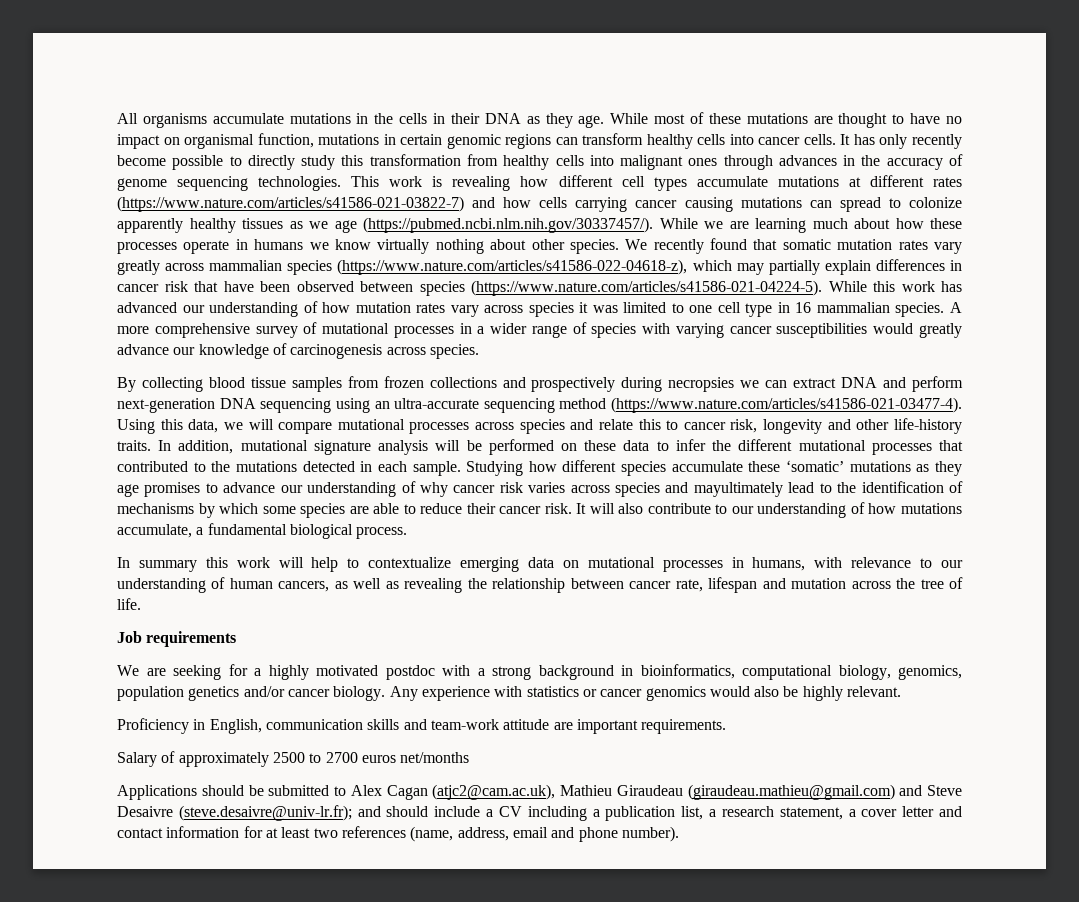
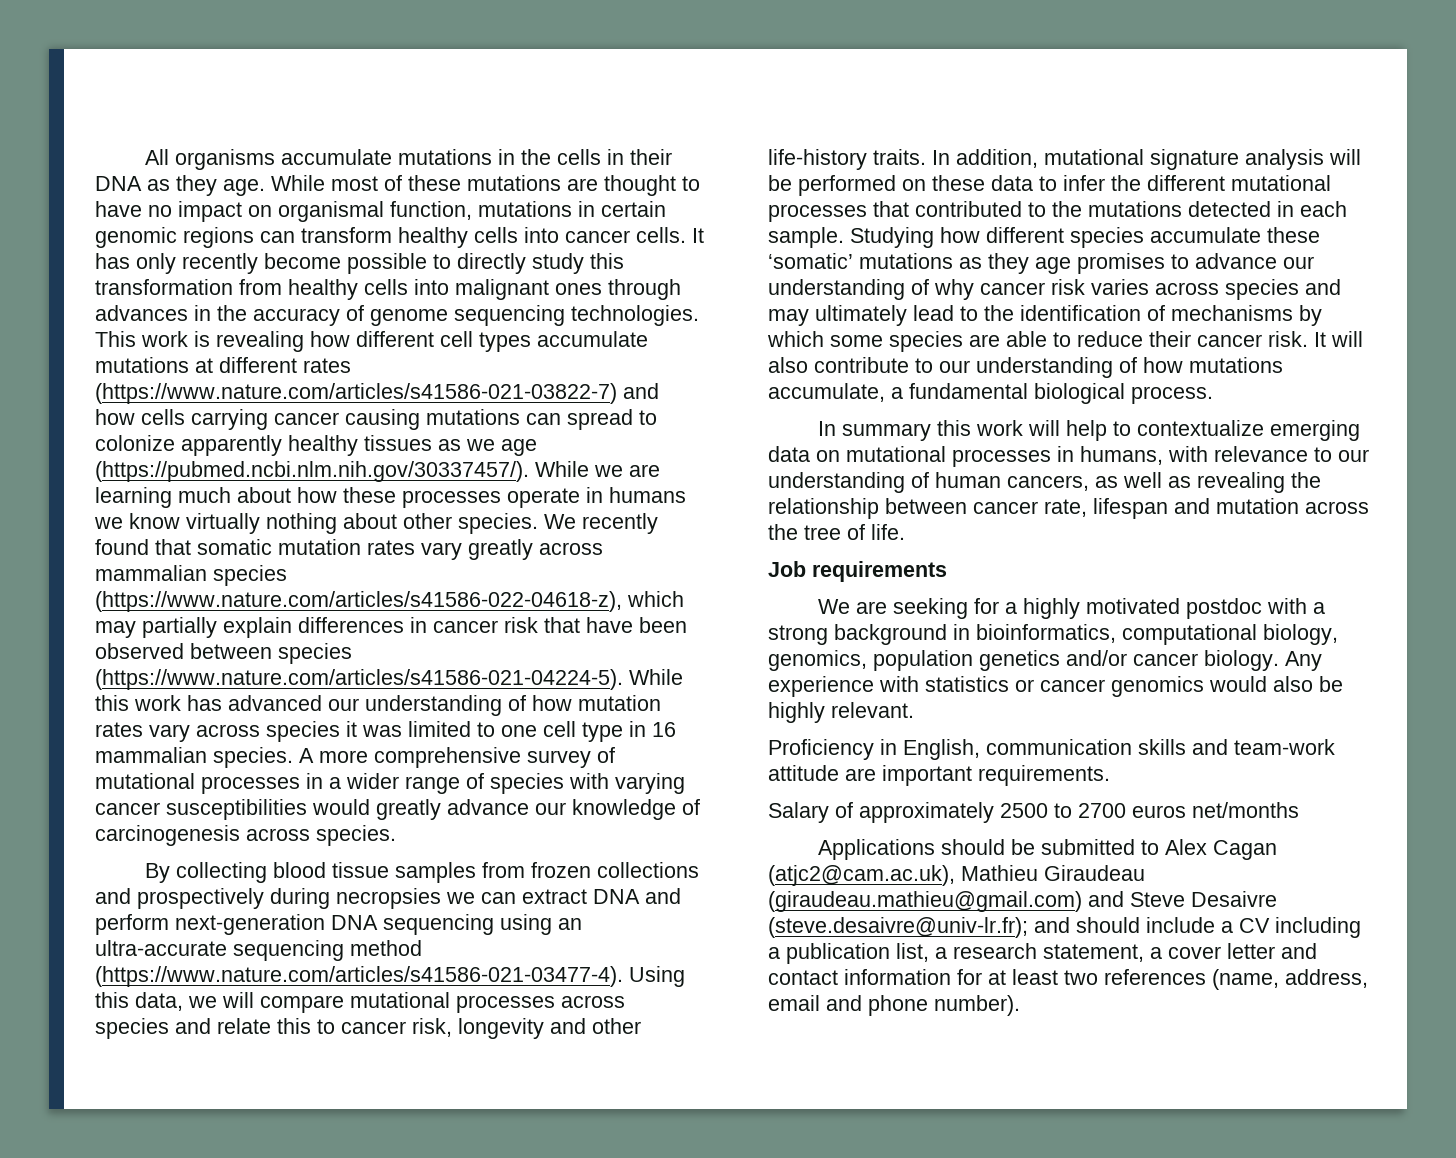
[693,482,783,497] mayultimately -> [768,305,907,326] may ultimately

